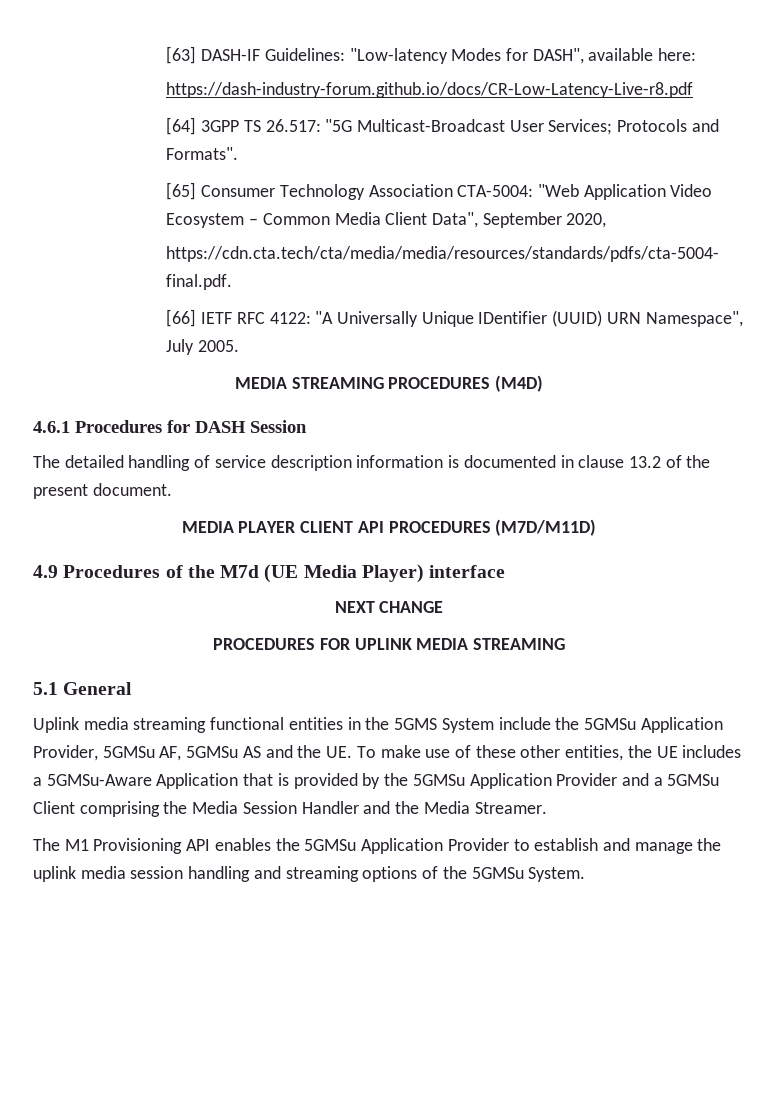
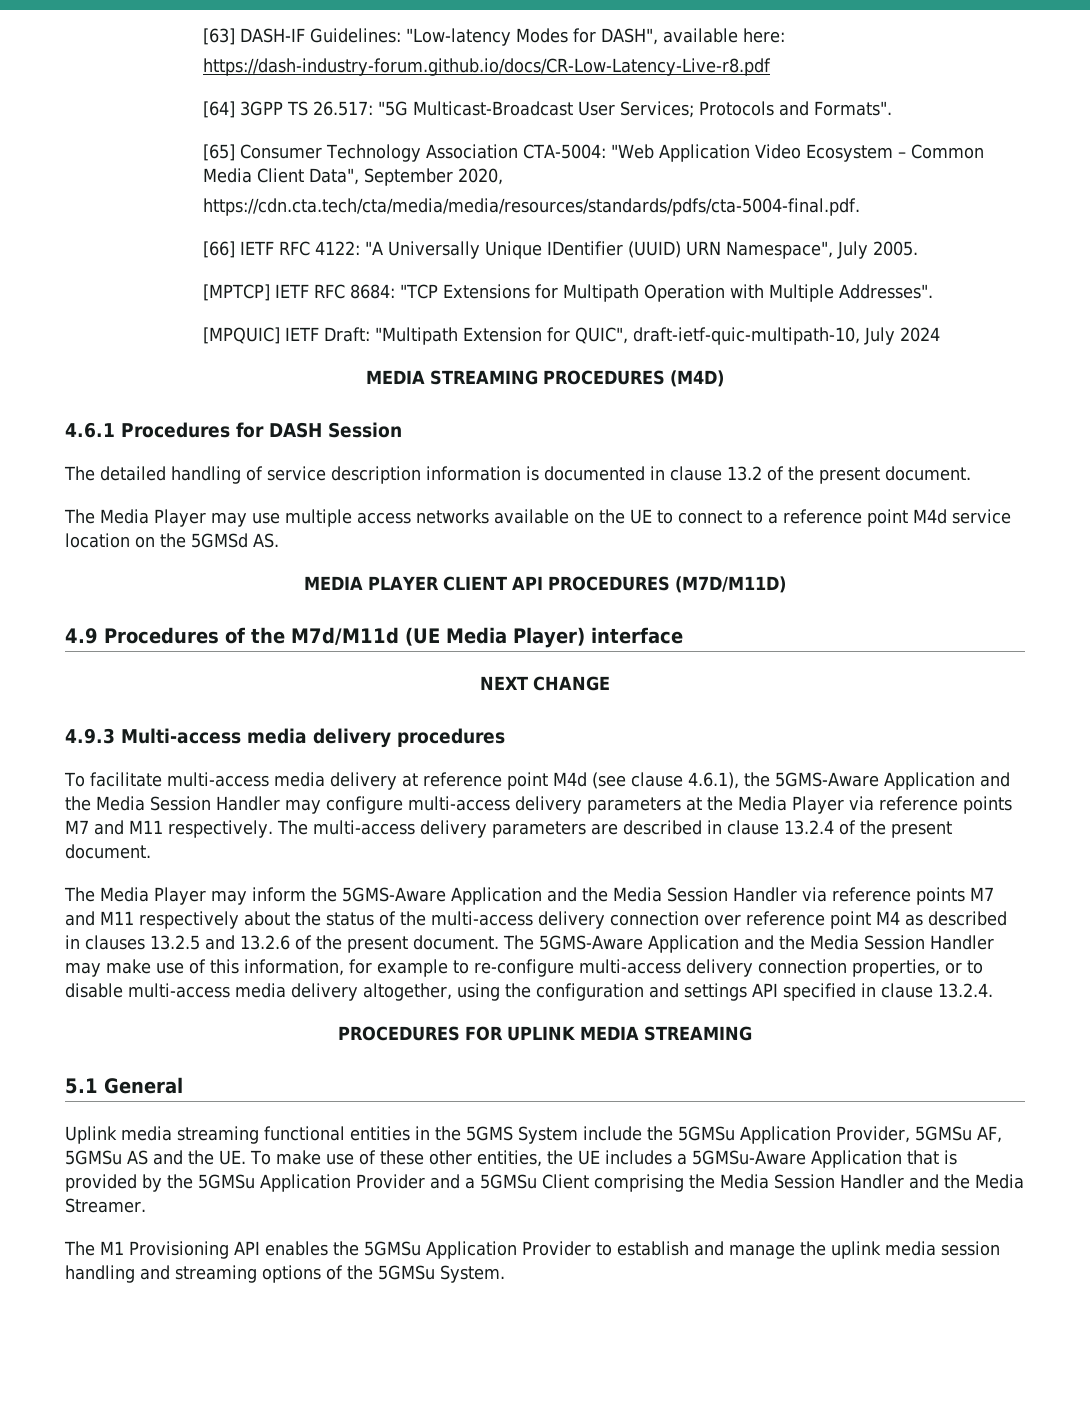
(240, 346) none -> [202,284,933,302] [202,327,940,345] // [MPTCP] IETF RFC 8684: "TCP Extensions for Multipath Operation with Multiple Addresses". // [MPQUIC] IETF Draft: "Multipath Extension for QUIC", draft-ietf-quic-multipath-10, July 2024
(172, 489) none -> [64,509,1011,527] [65,533,279,548] // The Media Player may use multiple access networks available on the UE to connect to a reference point M4d service location on the 5GMSd AS.
[220,565,260,578] M7d -> [291,627,399,645] M7d/M11d
(444, 607) none -> [65,728,505,748] [64,772,1010,790] [65,796,1012,814] [65,820,952,838] [65,844,151,859] [64,887,994,905] [65,911,1007,929] [65,935,994,953] [65,959,983,977] [65,983,993,1001] // 4.9.3 Multi-access media delivery procedures // To facilitate multi-access media delivery at reference point M4d (see clause 4.6.1), the 5GMS-Aware Application and the Media Session Handler may configure multi-access delivery parameters at the Media Player via reference points M7 and M11 respectively. The multi-access delivery parameters are described in clause 13.2.4 of the present document. // The Media Player may inform the 5GMS-Aware Application and the Media Session Handler via reference points M7 and M11 respectively about the status of the multi-access delivery connection over reference point M4 as described in clauses 13.2.5 and 13.2.6 of the present document. The 5GMS-Aware Application and the Media Session Handler may make use of this information, for example to re-configure multi-access delivery connection properties, or to disable multi-access media delivery altogether, using the configuration and settings API specified in clause 13.2.4.

